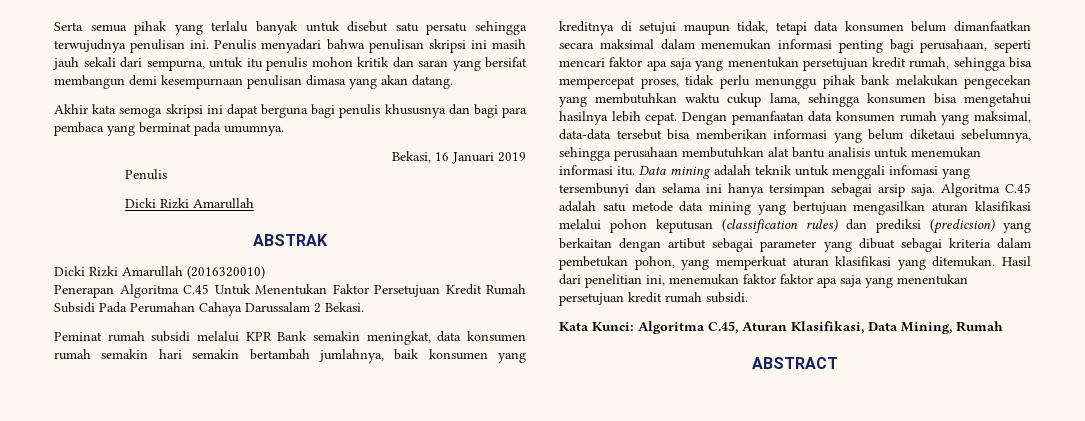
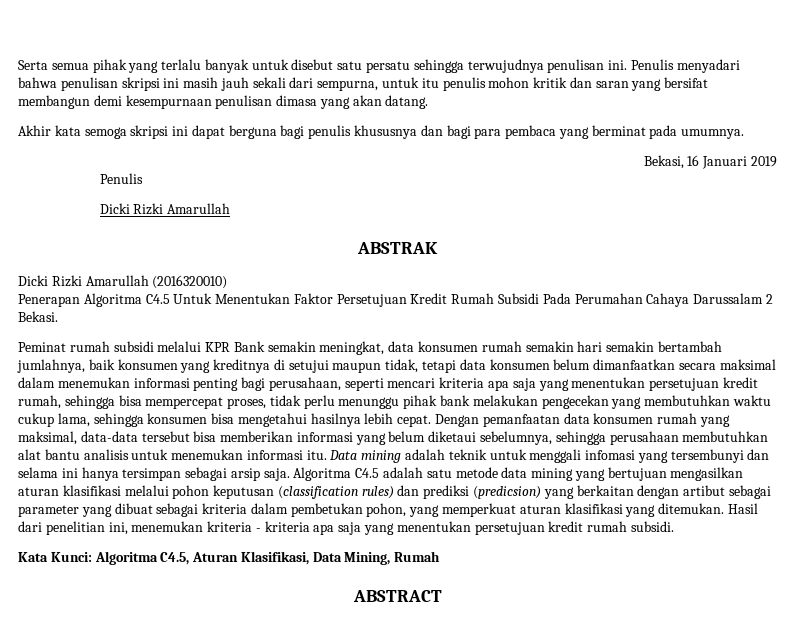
[183,284,209,294] C.45 -> [145,294,170,304] C4.5
[609,57,643,67] faktor -> [439,377,485,388] kriteria
[1005,183,1031,193] C.45 -> [355,468,380,478] C4.5
[743,274,813,284] faktor faktor -> [207,521,310,532] kriteria - kriteria
[708,321,738,334] C.45, -> [160,552,190,565] C4.5,

